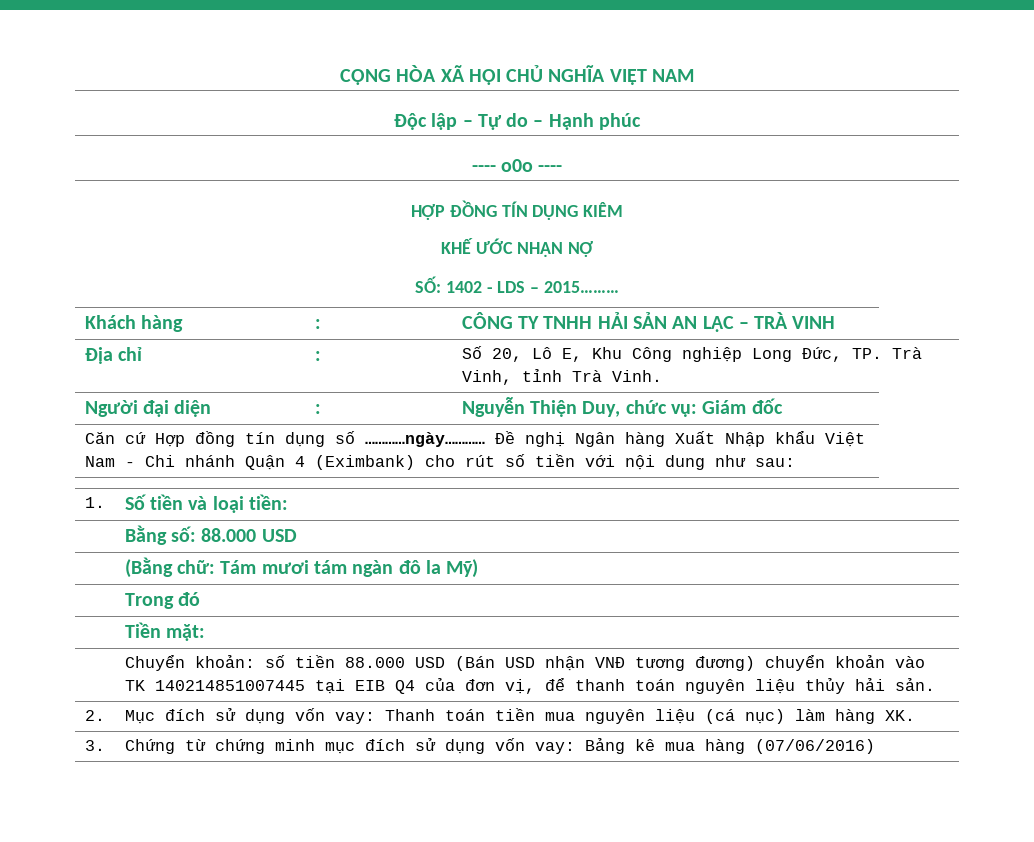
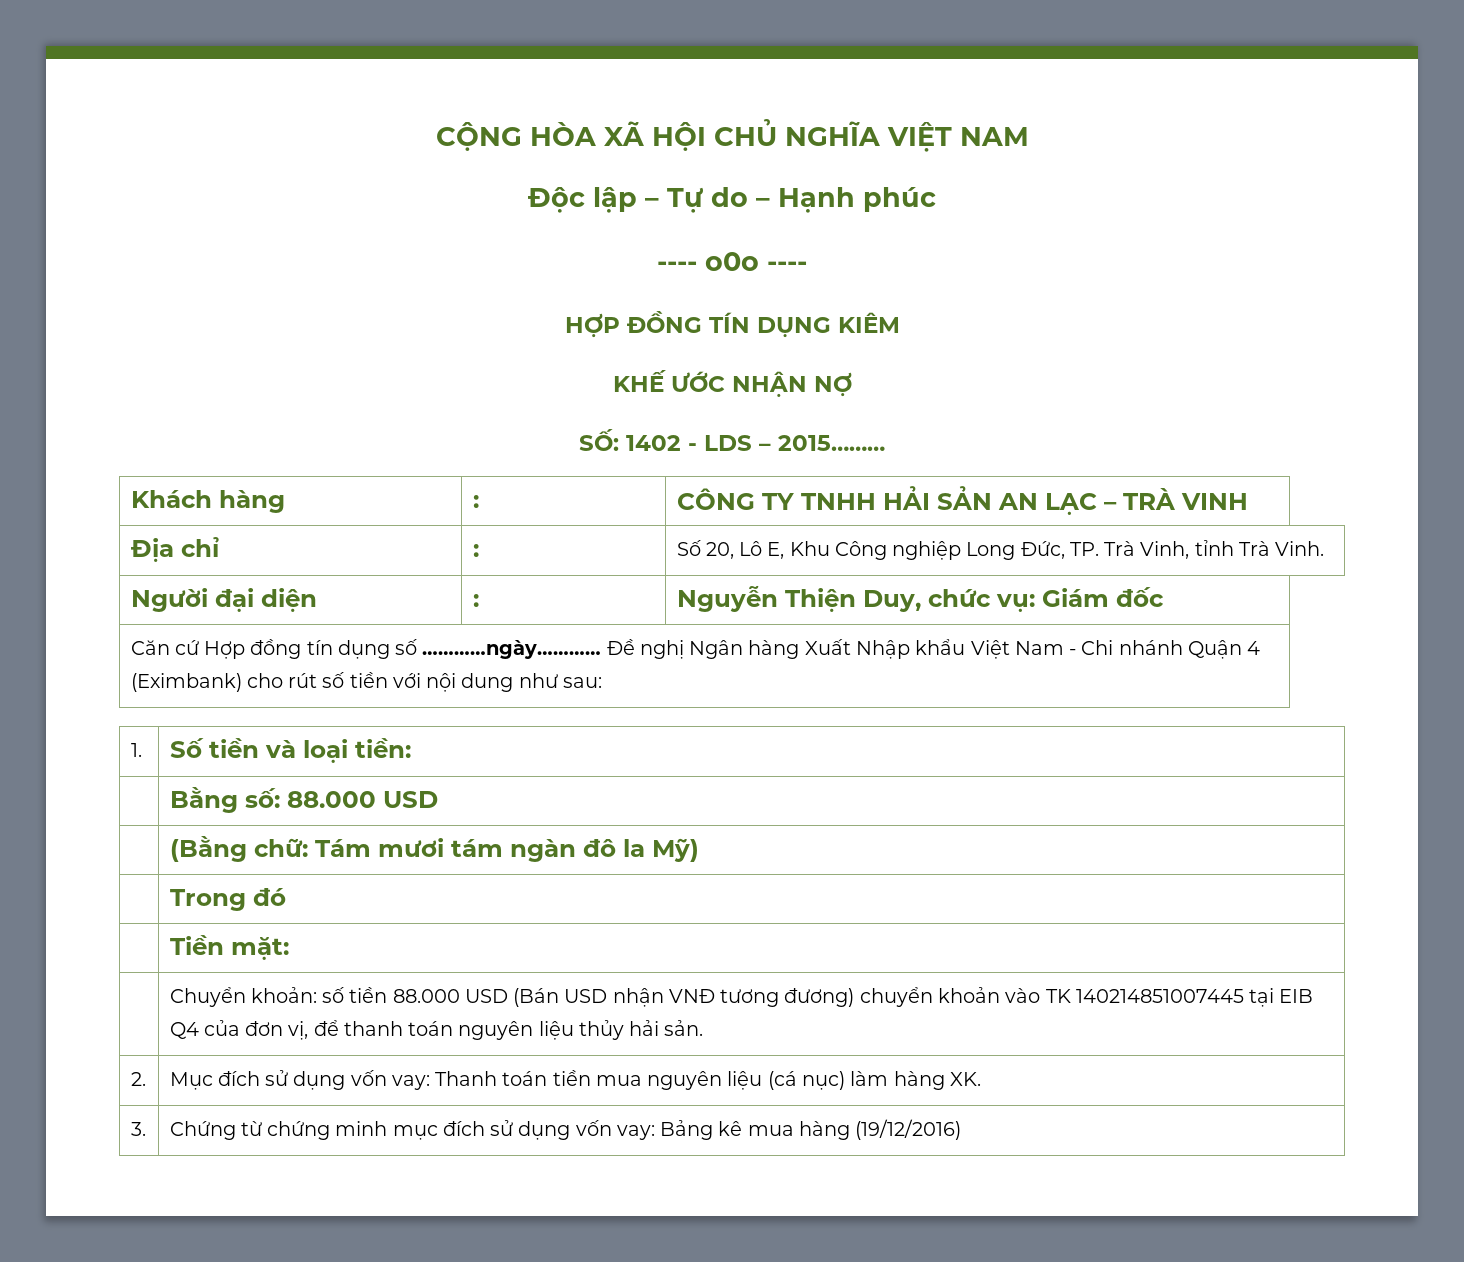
[754,739,875,754] (07/06/2016) -> [855,1119,962,1140] (19/12/2016)

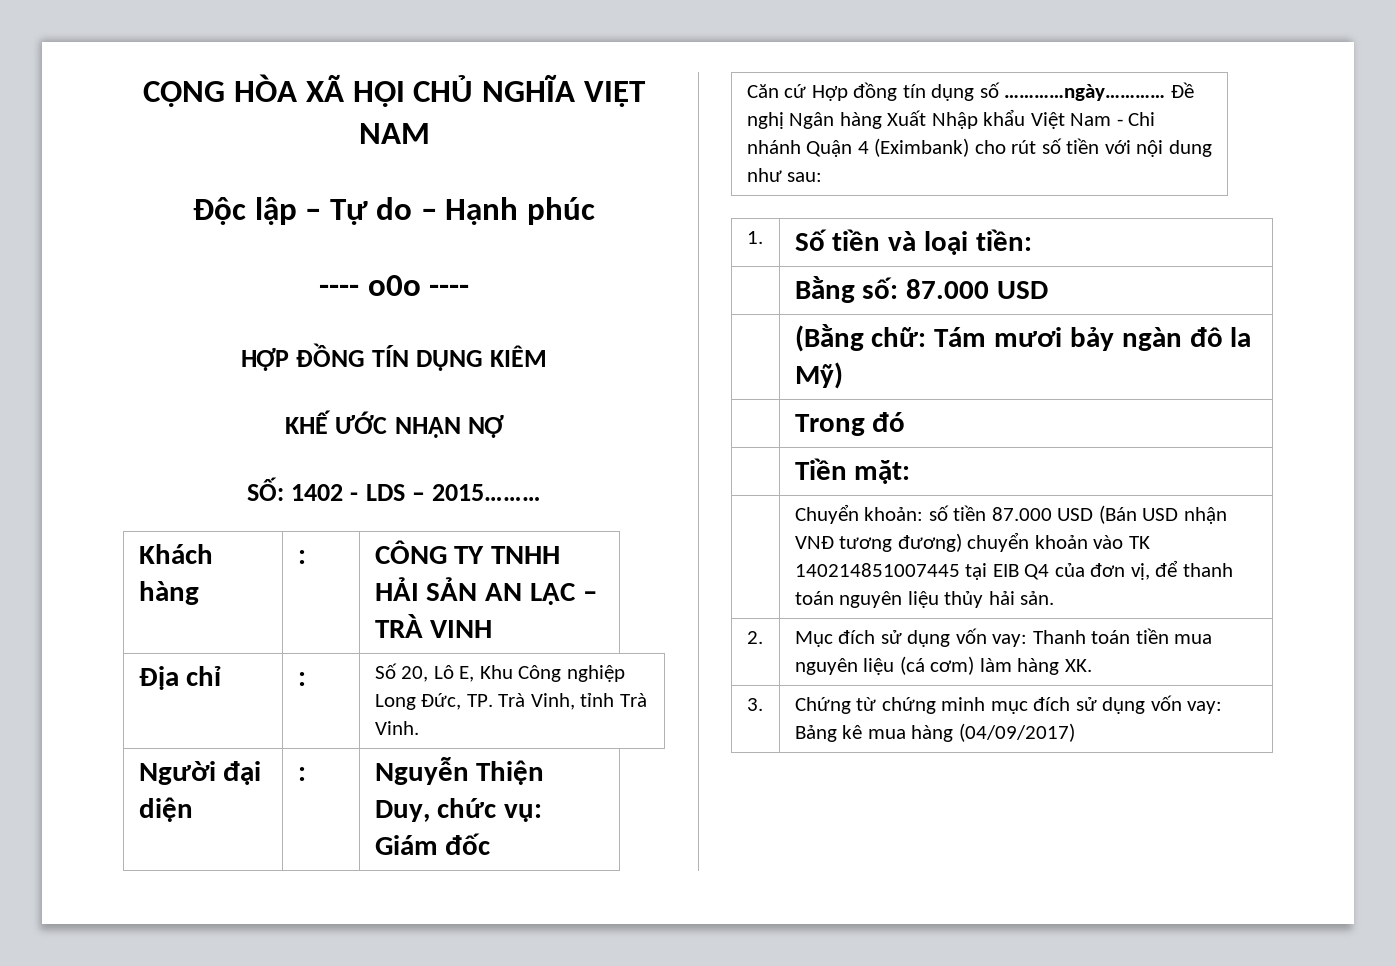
[286,791,376,808] 88.000 -> [906,279,990,299] 87.000
[450,839,503,857] tám -> [1069,327,1114,351] bảy
[392,989,460,1003] 88.000 -> [991,507,1052,521] 87.000
[801,1071,845,1090] nục) -> [930,656,975,675] cơm)
[855,1119,962,1140] (19/12/2016) -> [958,723,1075,742] (04/09/2017)

